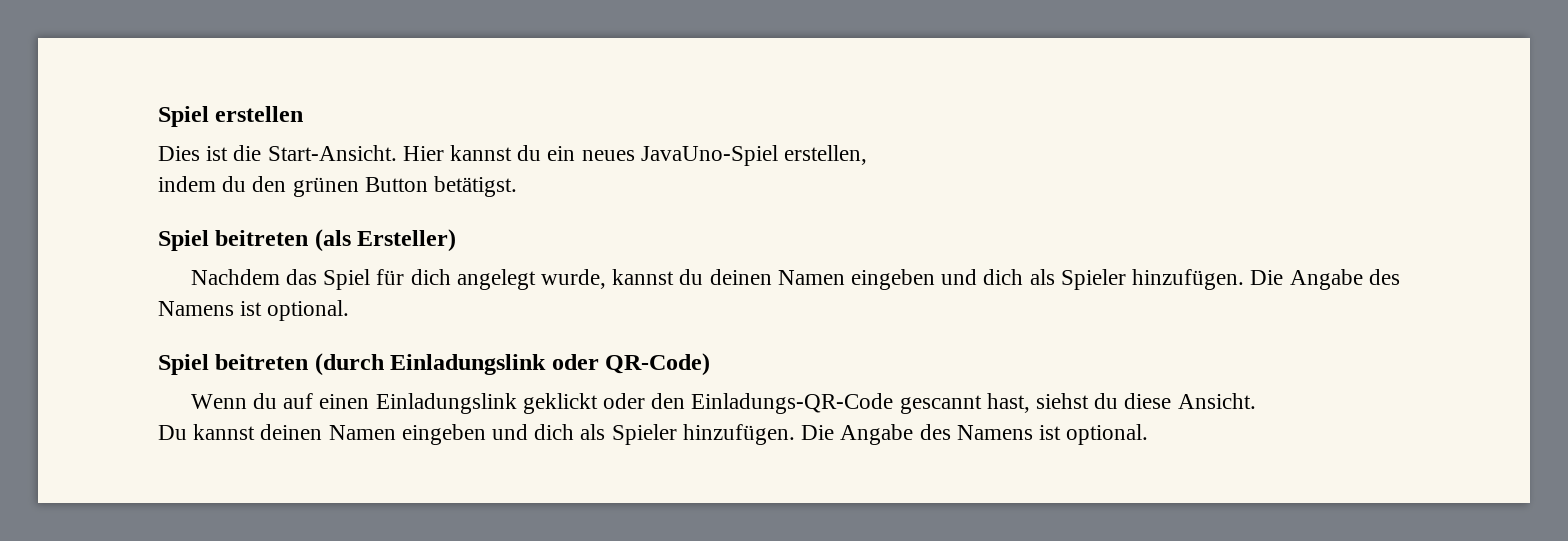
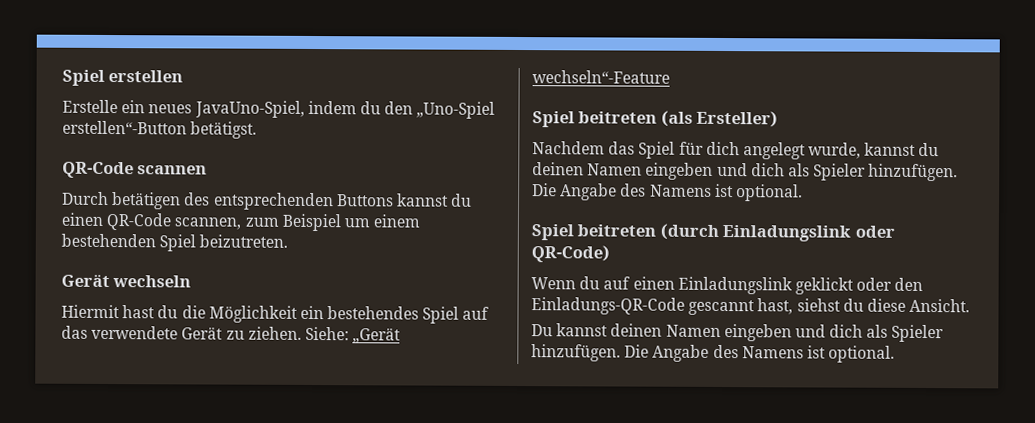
[158,145,868,166] Dies ist die Start-Ansicht. Hier kannst du ein neues JavaUno-Spiel erstellen, // -> [62,99,305,118] Erstelle ein neues JavaUno-Spiel,
[292,177,428,197] grünen Button -> [416,101,496,119] [62,120,187,135] „Uno-Spiel erstellen“-Button
(518, 186) none -> [62,161,208,179] [62,191,473,211] [61,212,421,232] [61,233,289,252] [61,273,192,288] [61,304,490,324] [61,325,402,344] [532,70,670,84] // QR-Code scannen // Durch betätigen des entsprechenden Buttons kannst du einen QR-Code scannen, zum Beispiel um einem bestehenden Spiel beizutreten. // Gerät wechseln // Hiermit hast du die Möglichkeit ein bestehendes Spiel auf das verwendete Gerät zu ziehen. Siehe: „Gerät wechseln“-Feature

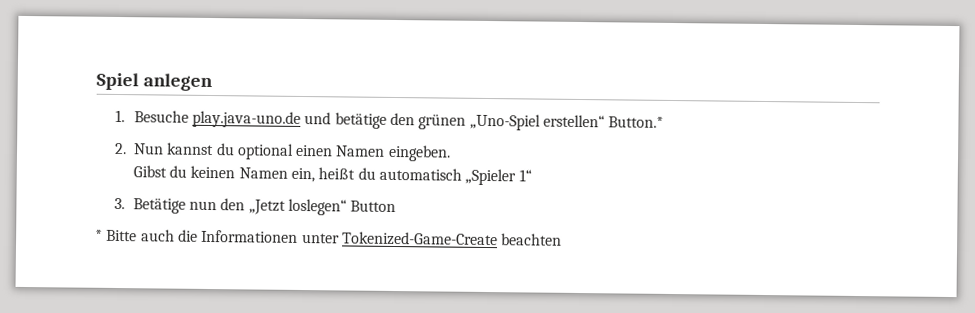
[62,69,184,86] [62,99,496,119] [62,120,258,139] [62,161,208,179] [62,191,473,211] [61,212,421,232] [61,233,289,252] [61,273,192,288] [61,304,490,324] [61,325,402,344] [532,70,670,84] [532,110,779,128] [532,141,940,160] [532,162,959,182] [532,183,803,202] [531,223,895,242] [531,245,610,263] [531,276,924,295] [531,297,971,316] [531,323,945,343] [531,344,896,363] Spiel erstellen // Erstelle ein neues JavaUno-Spiel, indem du den „Uno-Spiel erstellen“-Button betätigst. // QR-Code scannen // Durch betätigen des entsprechenden Buttons kannst du einen QR-Code scannen, zum Beispiel um einem bestehenden Spiel beizutreten. // Gerät wechseln // Hiermit hast du die Möglichkeit ein bestehendes Spiel auf das verwendete Gerät zu ziehen. Siehe: „Gerät wechseln“-Feature // Spiel beitreten (als Ersteller) // Nachdem das Spiel für dich angelegt wurde, kannst du deinen Namen eingeben und dich als Spieler hinzufügen. Die Angabe des Namens ist optional. // Spiel beitreten (durch Einladungslink oder QR-Code) // Wenn du auf einen Einladungslink geklickt oder den Einladungs-QR-Code gescannt hast, siehst du diese Ansicht. // Du kannst deinen Namen eingeben und dich als Spieler hinzufügen. Die Angabe des Namens ist optional. -> [96,72,213,92] [114,109,665,131] [114,142,451,162] [132,165,532,186] [113,197,397,216] [95,229,563,247] Spiel anlegen // 1. Besuche play.java-uno.de und betätige den grünen „Uno-Spiel erstellen“ Button.* // 2. Nun kannst du optional einen Namen eingeben. // Gibst du keinen Namen ein, heißt du automatisch „Spieler 1“ // 3. Betätige nun den „Jetzt loslegen“ Button // * Bitte auch die Informationen unter Tokenized-Game-Create beachten

